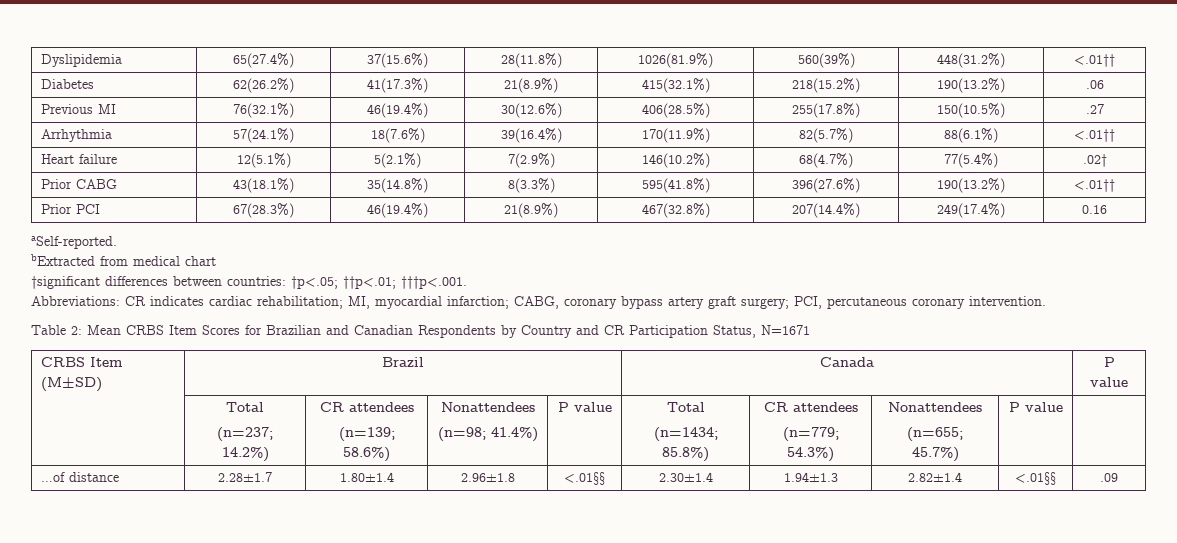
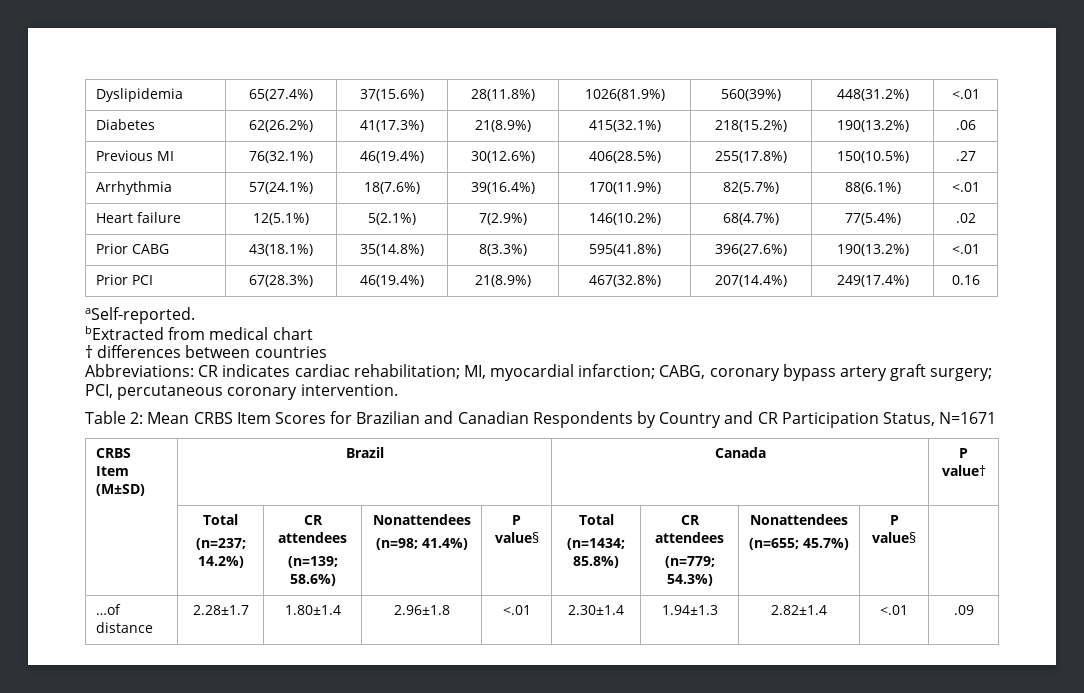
[1074,54,1115,67] <.01†† -> [951,89,980,99] <.01
[1074,129,1115,142] <.01†† -> [951,182,980,192] <.01
[1082,154,1107,167] .02† -> [955,213,976,223] .02
[1074,179,1115,192] <.01†† -> [951,244,980,254] <.01
[31,276,100,289] †significant -> [85,345,93,358] †
[227,276,467,289] countries: †p<.05; ††p<.01; †††p<.001. -> [254,346,327,358] countries
[1090,377,1128,387] value -> [941,465,986,476] value†
[573,402,612,412] value -> [494,532,539,543] value§
[1024,402,1063,412] value -> [872,532,916,543] value§
[564,472,605,485] <.01§§ -> [502,605,531,615] <.01
[1015,472,1056,485] <.01§§ -> [880,605,908,615] <.01

